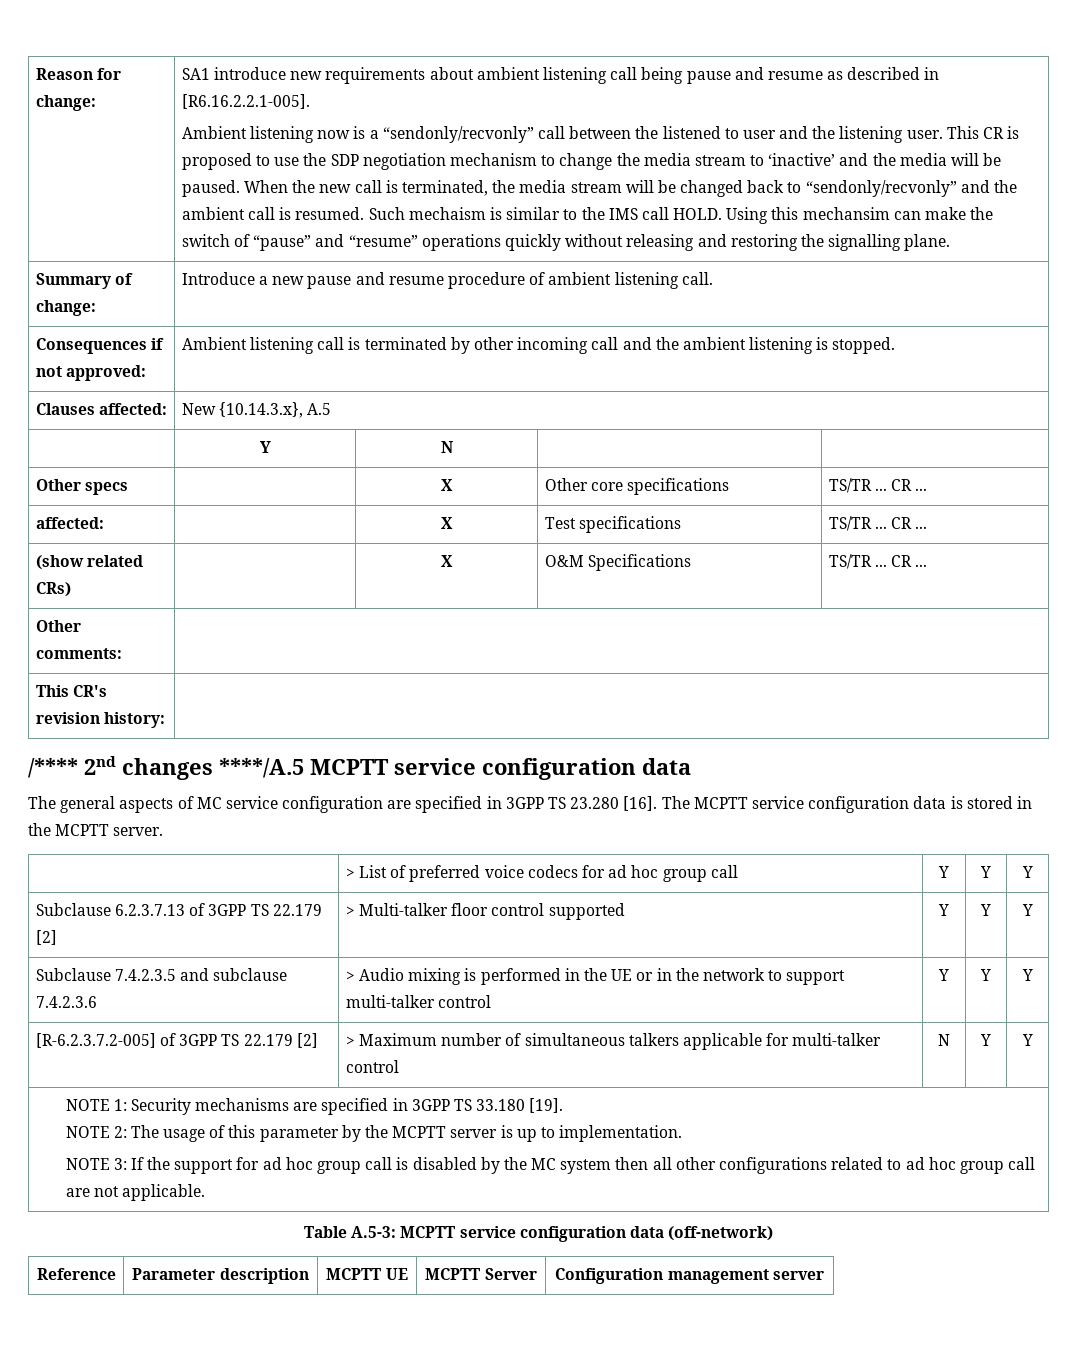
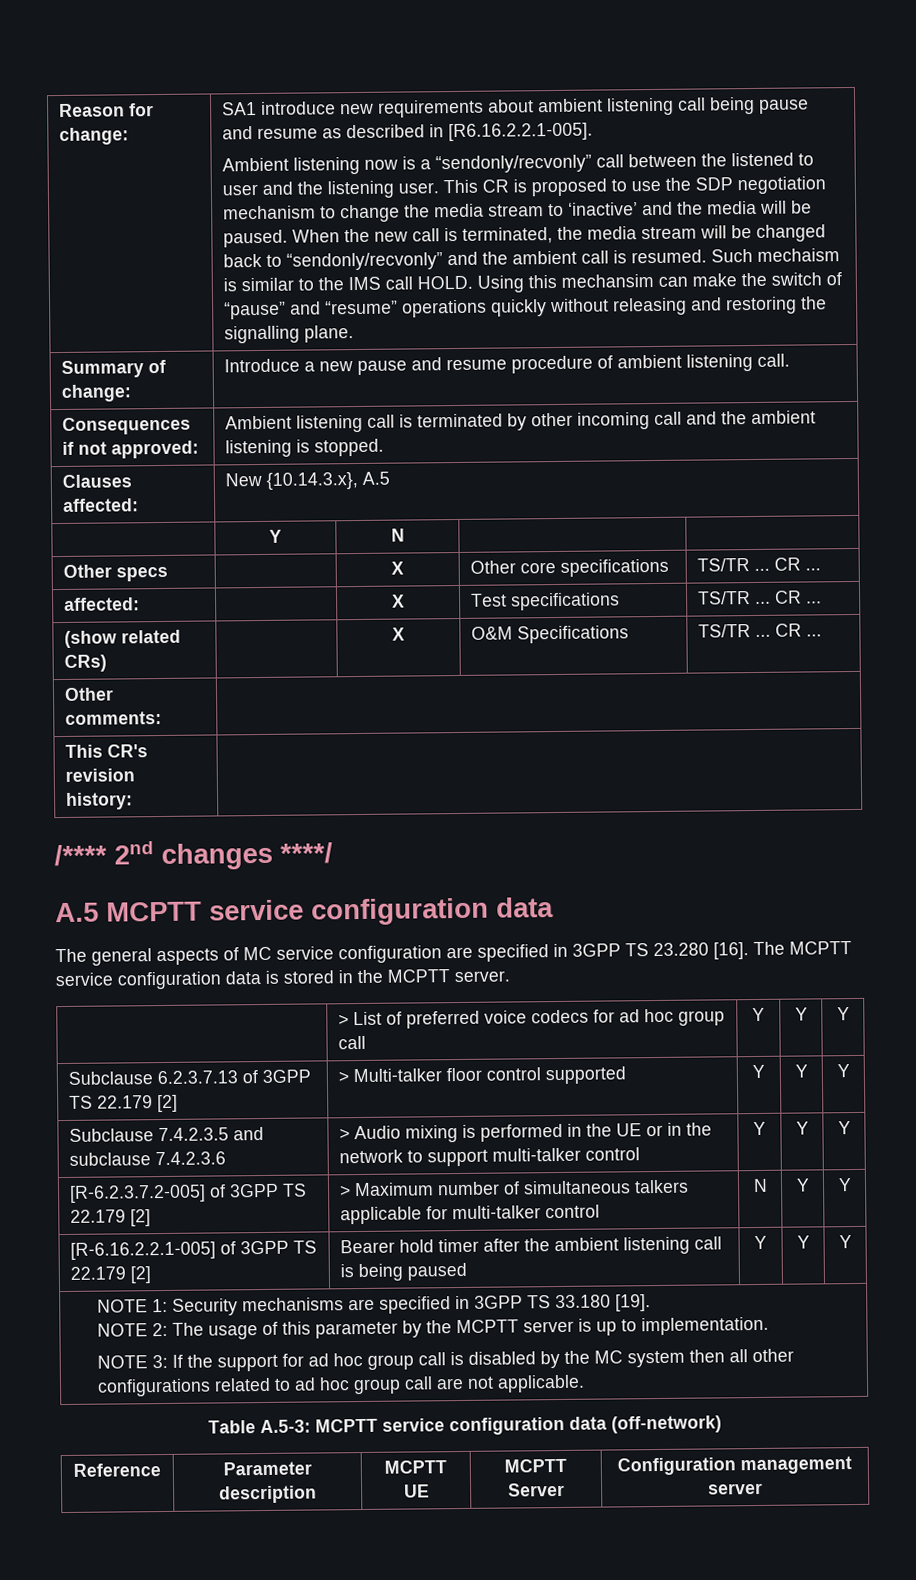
[219,758,304,778] ****/A.5 -> [280,842,333,864] [55,902,99,923] ****/ // A.5
(1033, 1040) none -> [70,1240,318,1260] [70,1266,152,1284] [340,1236,723,1255] [340,1262,468,1282] [754,1235,767,1250] [796,1235,810,1249] [838,1235,852,1249] // [R-6.16.2.2.1-005] of 3GPP TS 22.179 [2] | Bearer hold timer after the ambient listening call is being paused | Y | Y | Y

